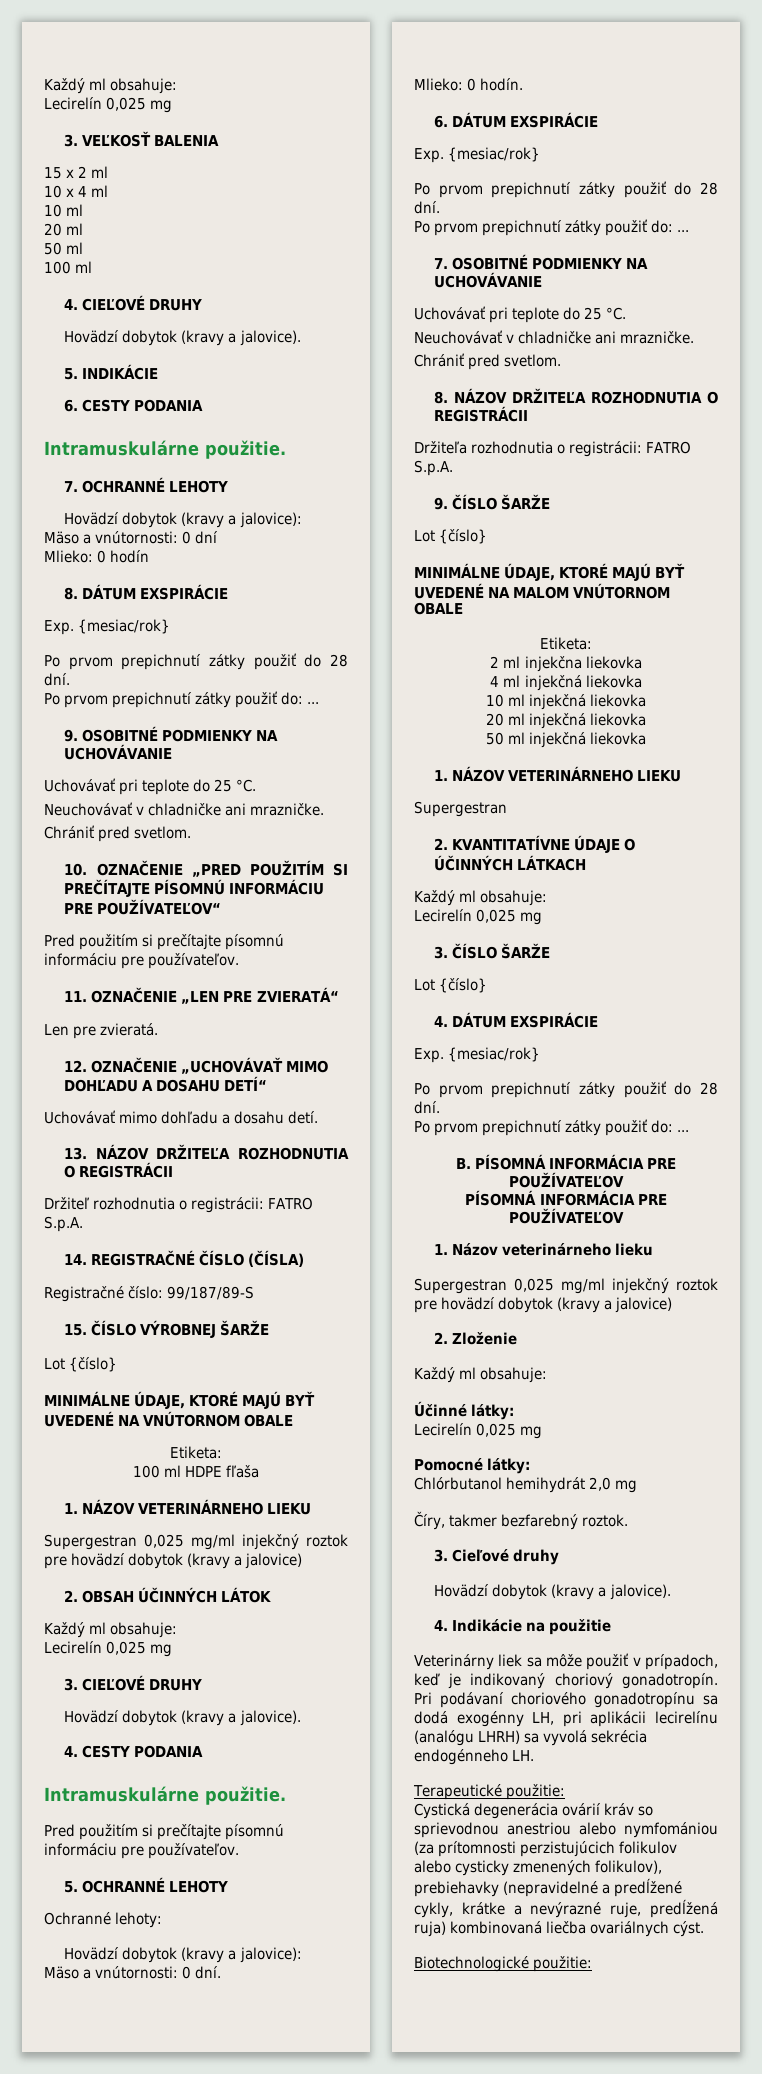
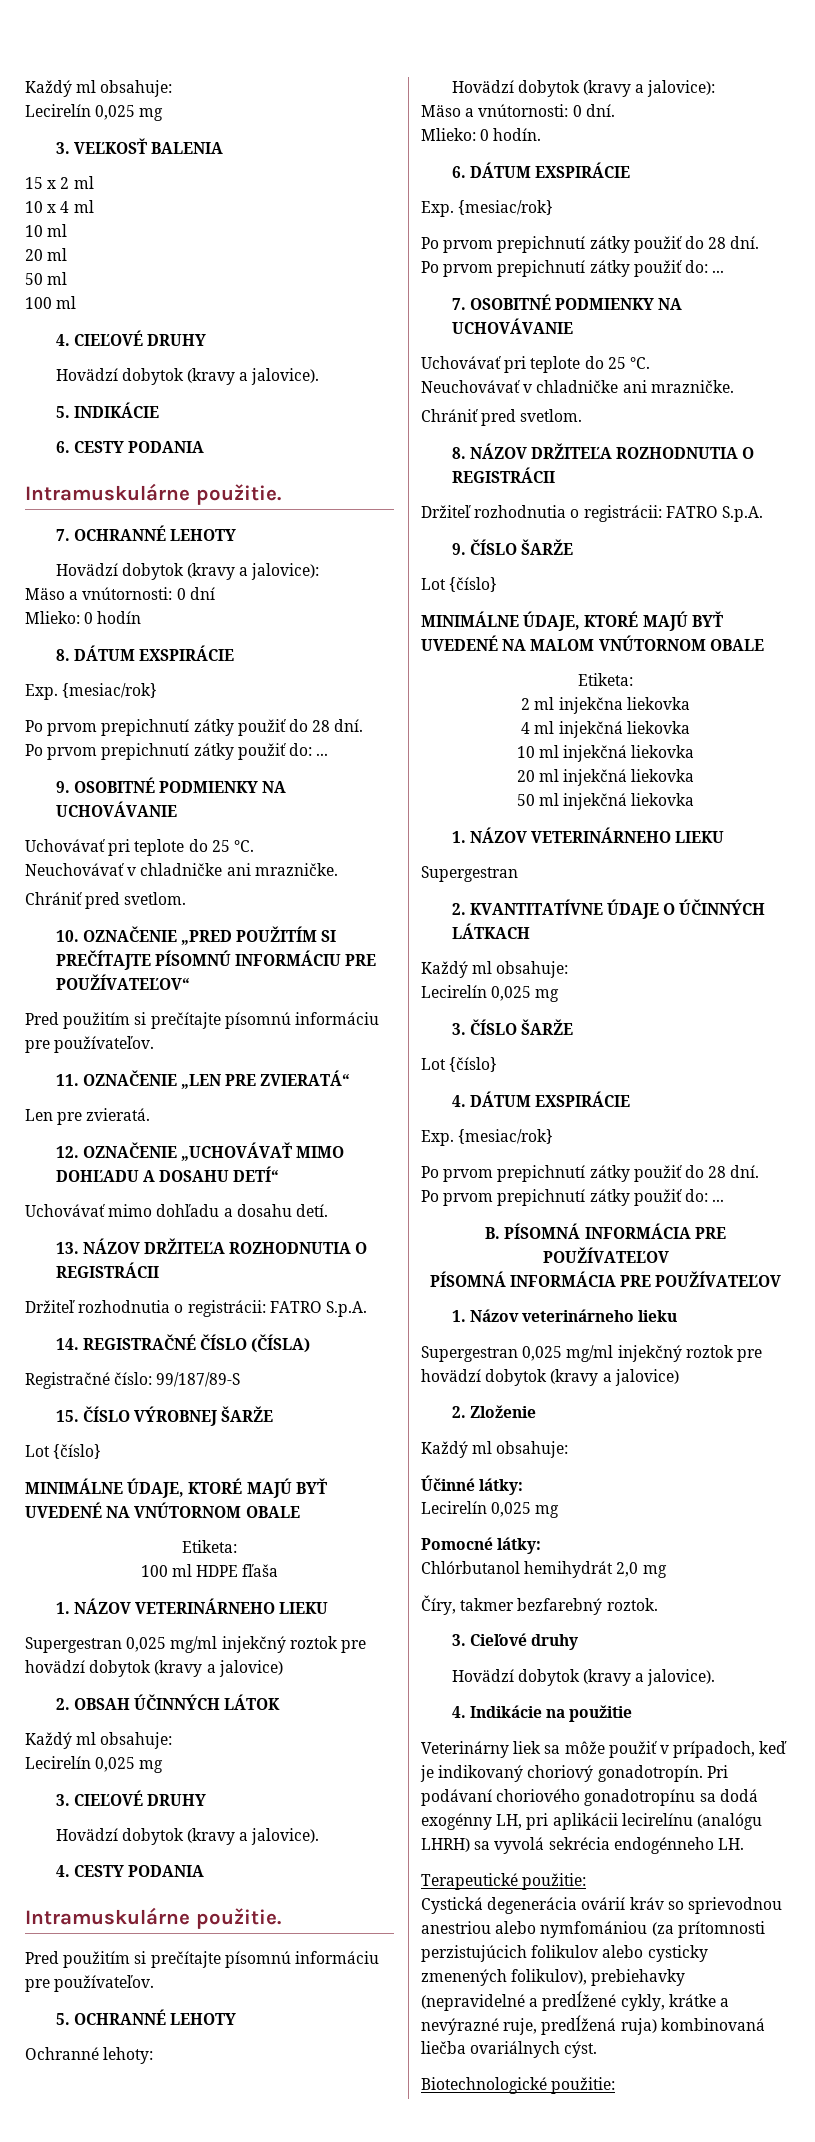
[414,441,467,454] Držiteľa -> [421,505,471,518] Držiteľ

